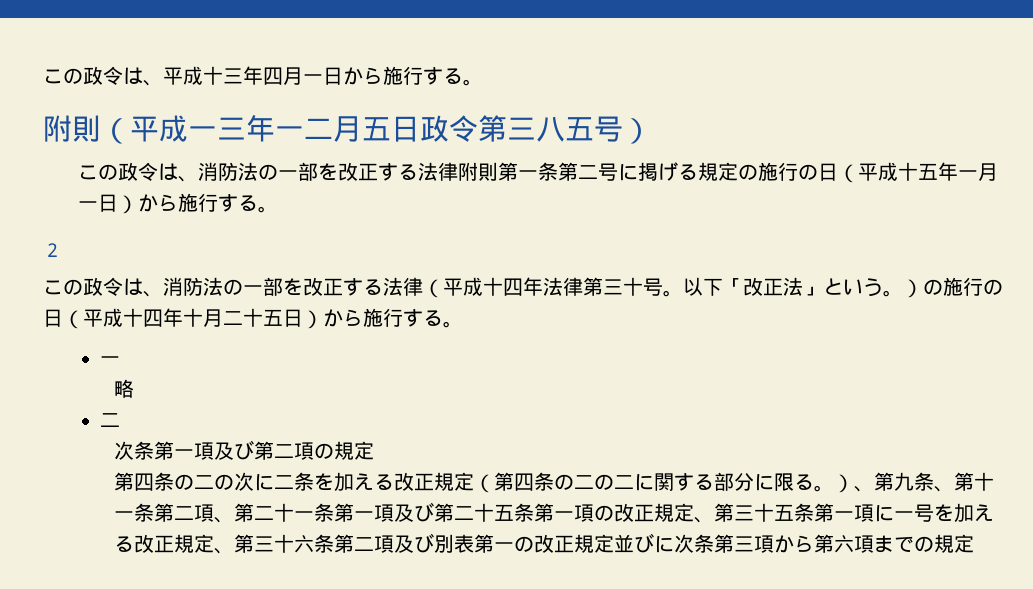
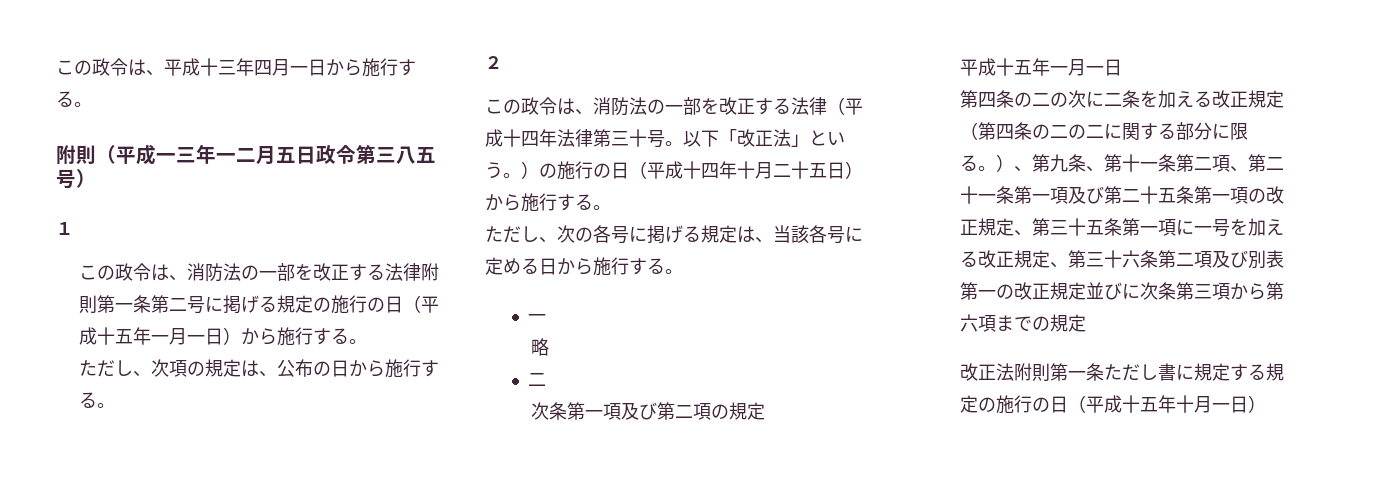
(652, 131) none -> [56,222,73,235] // １
(279, 209) none -> [79,359,440,378] [79,392,116,408] // ただし、次項の規定は、公布の日から施行する。
(463, 324) none -> [485,225,863,244] [485,257,683,276] // ただし、次の各号に掲げる規定は、当該各号に定める日から施行する。
(374, 450) none -> [960,58,1123,76] // 平成十五年一月一日
(974, 543) none -> [960,363,1285,382] [960,395,1267,414] // 改正法附則第一条ただし書に規定する規定の施行の日（平成十五年十月一日）

